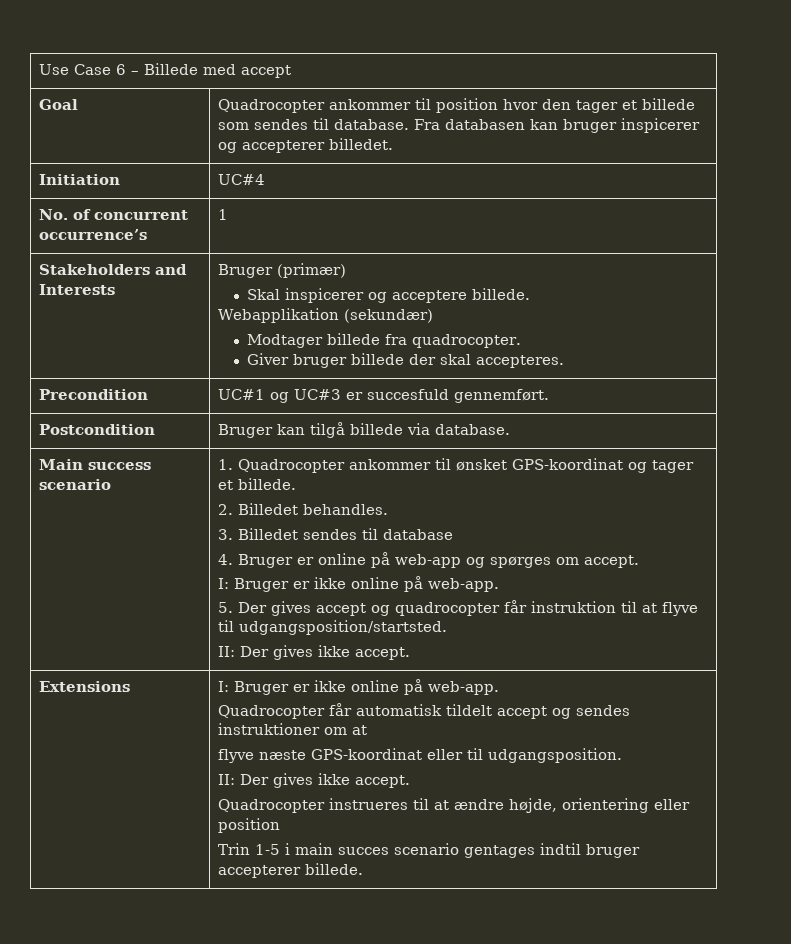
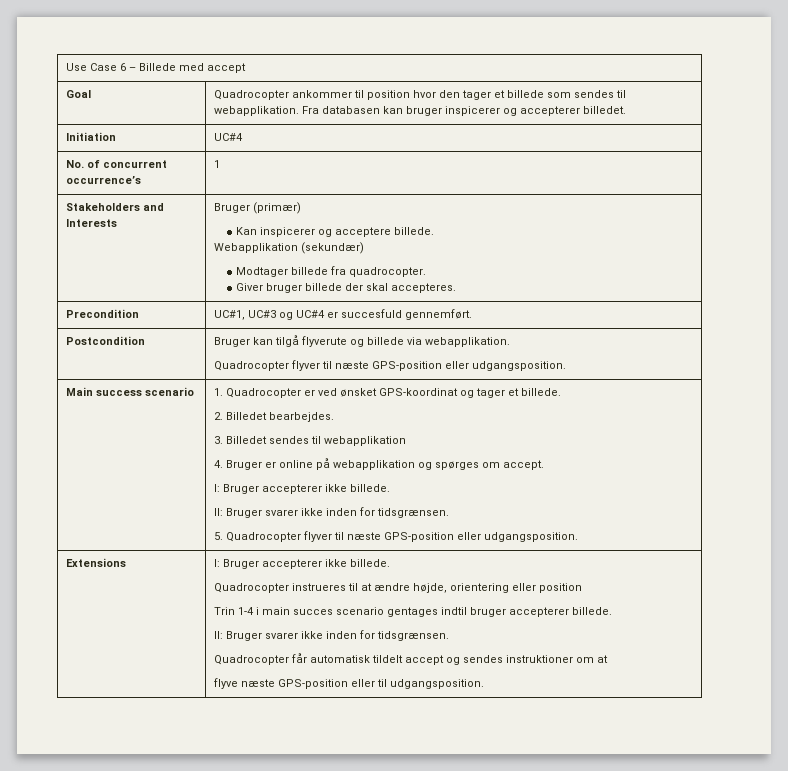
[334,119,410,130] database. -> [214,106,300,116] webapplikation.
[247,289,281,300] Skal -> [236,227,258,235] Kan
[218,389,342,403] UC#1 og UC#3 -> [214,310,326,320] UC#1, UC#3 og UC#4
[350,423,511,435] billede via database. -> [302,336,511,347] [214,360,567,371] flyverute og billede via webapplikation. // Quadrocopter flyver til næste GPS-position eller udgangsposition.
[349,458,452,470] ankommer til -> [304,388,338,396] er ved
[303,504,389,515] behandles. -> [269,412,335,422] bearbejdes.
[383,529,454,540] database -> [324,436,407,446] webapplikation
[395,554,462,568] web-app -> [333,460,416,470] webapplikation
[293,576,500,592] [218,600,699,616] [218,620,448,635] [218,645,411,660] [39,681,131,692] [218,679,500,695] er ikke online på web-app. // 5. Der gives accept og quadrocopter får instruktion til at flyve til udgangsposition/startsted. // II: Der gives ikke accept. // Extensions | I: Bruger er ikke online på web-app. -> [262,484,391,494] [214,507,450,518] [214,531,579,542] [66,558,127,567] [214,559,391,569] [214,583,583,593] [214,607,613,617] [214,630,450,641] accepterer ikke billede. // II: Bruger svarer ikke inden for tidsgrænsen. // 5. Quadrocopter flyver til næste GPS-position eller udgangsposition. // Extensions | I: Bruger accepterer ikke billede. // Quadrocopter instrueres til at ændre højde, orientering eller position // Trin 1-4 i main succes scenario gentages indtil bruger accepterer billede. // II: Bruger svarer ikke inden for tidsgrænsen.
[311,748,423,760] GPS-koordinat -> [278,679,349,689] GPS-position
[218,773,411,788] [218,798,691,813] [218,818,281,833] [218,843,641,858] [218,863,364,878] // II: Der gives ikke accept. // Quadrocopter instrueres til at ændre højde, orientering eller position // Trin 1-5 i main succes scenario gentages indtil bruger accepterer billede. -> (485, 684) none

